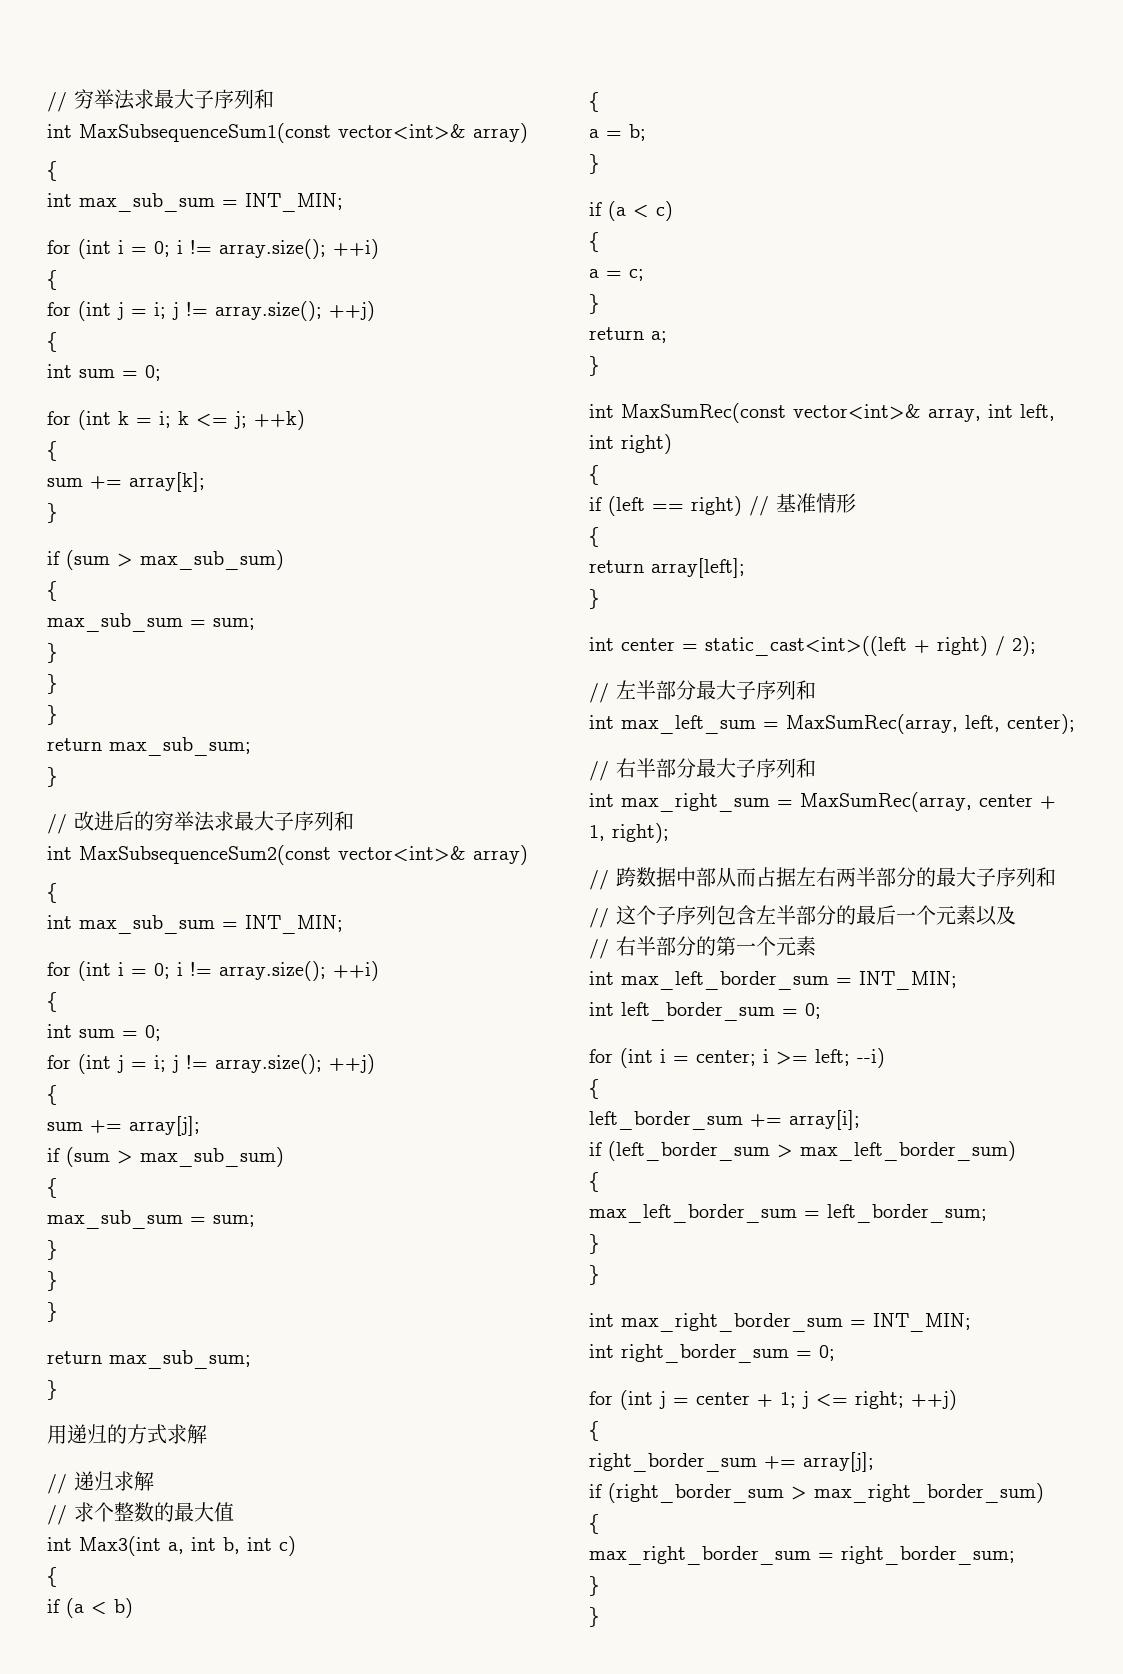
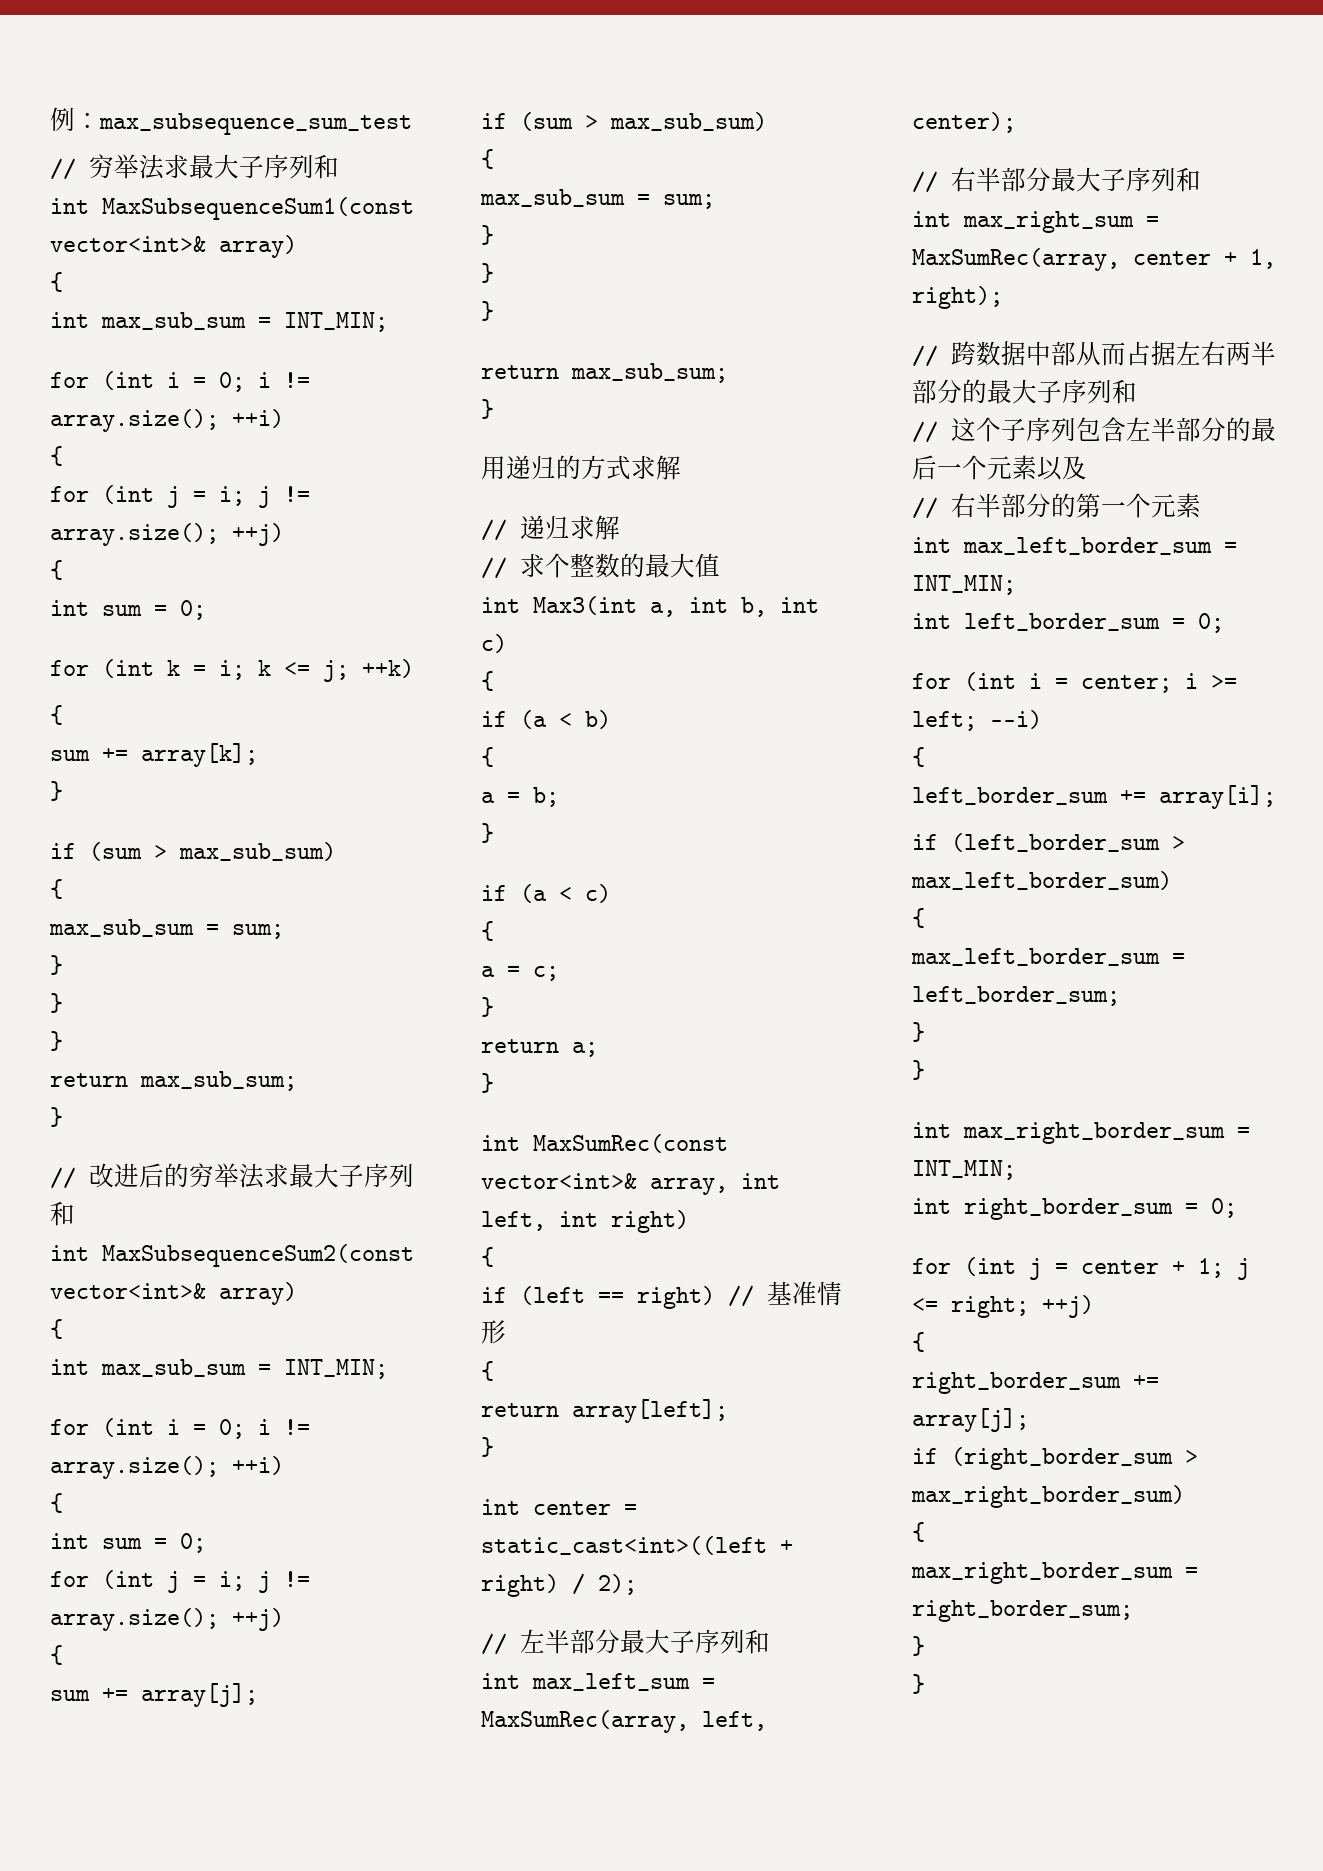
(47, 102) none -> [50,107,412,135] 例：max_subsequence_sum_test //

